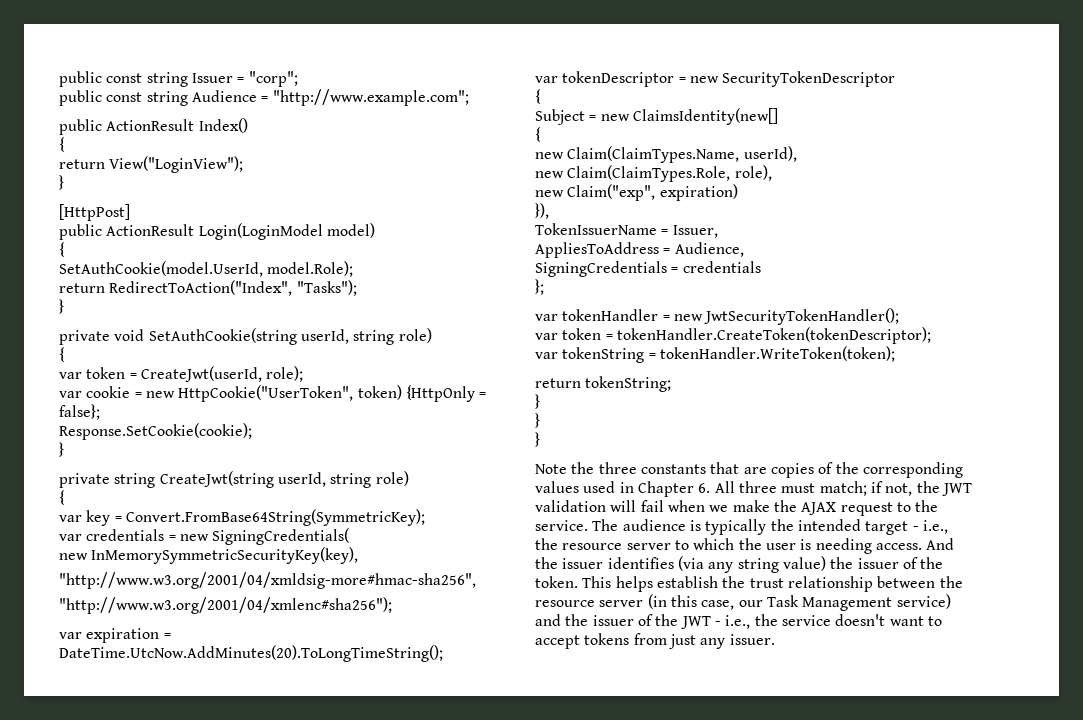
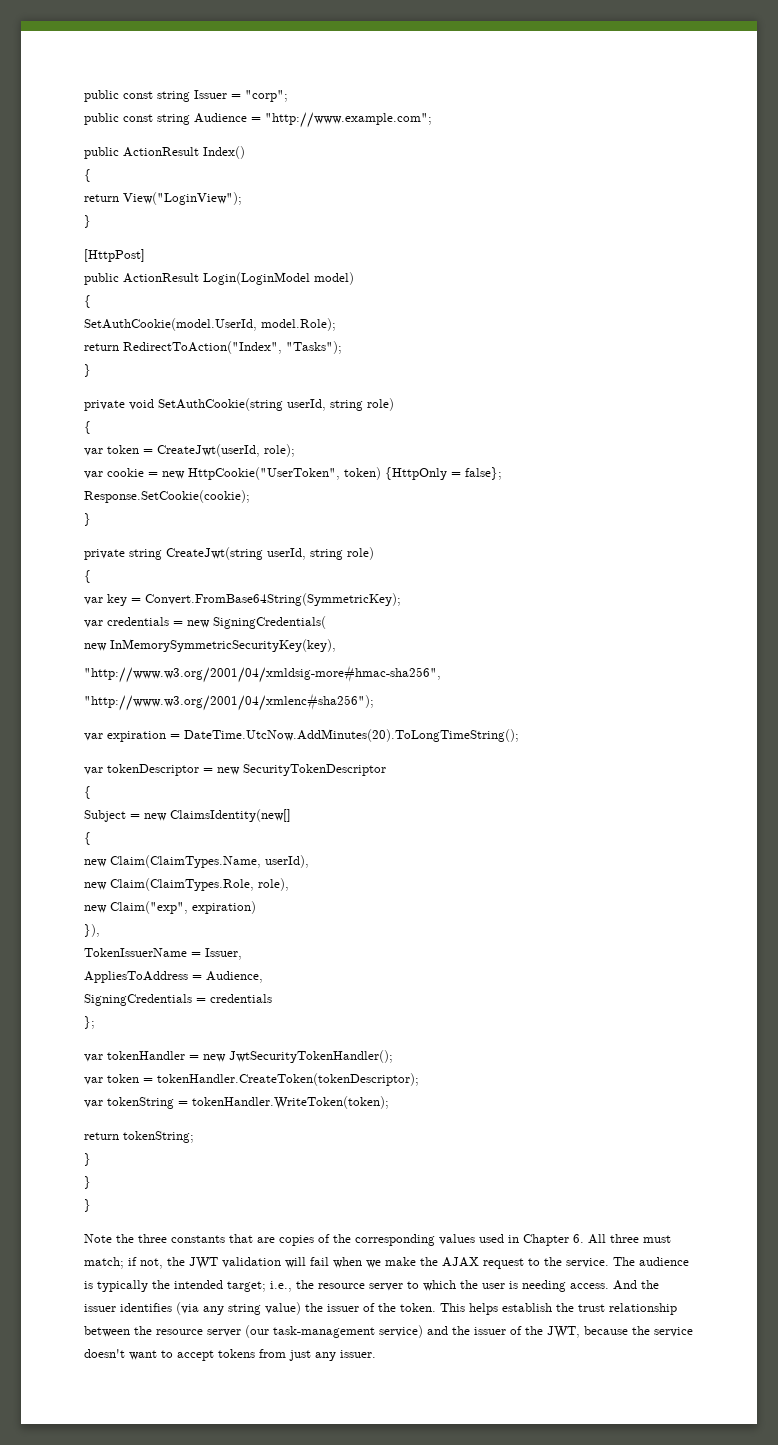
[865,521,919,535] target - -> [227,1281,266,1292] target;
[647,594,893,611] (in this case, our Task Management -> [245,1325,375,1338] (our task-management
[680,615,751,629] JWT - i.e., -> [547,1326,628,1338] JWT, because

